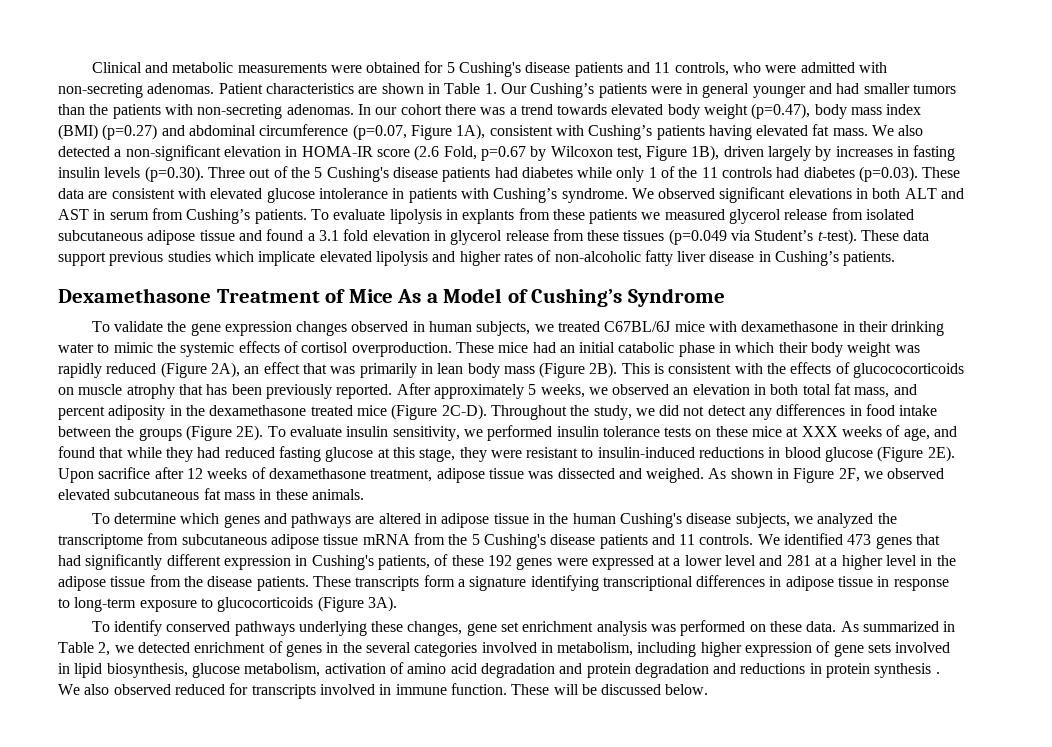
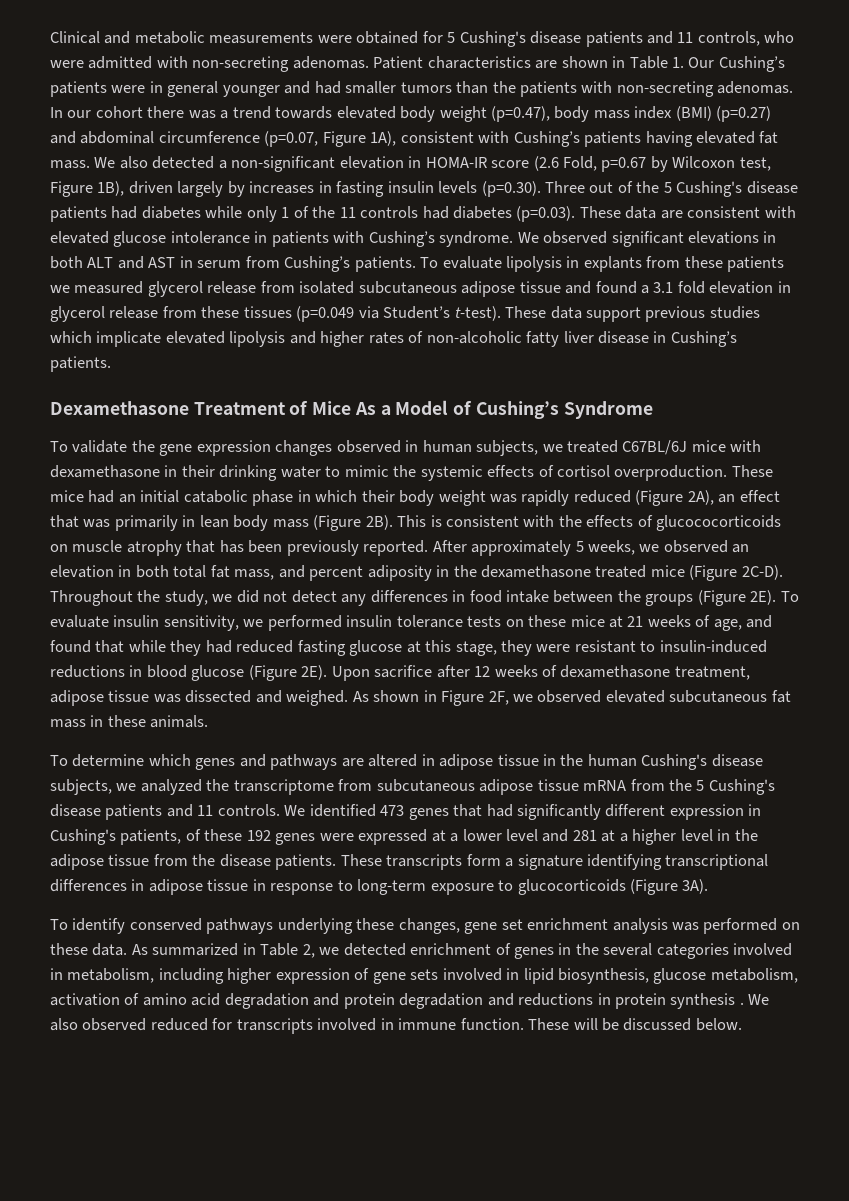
[801,426,838,437] XXX -> [627,616,644,627] 21

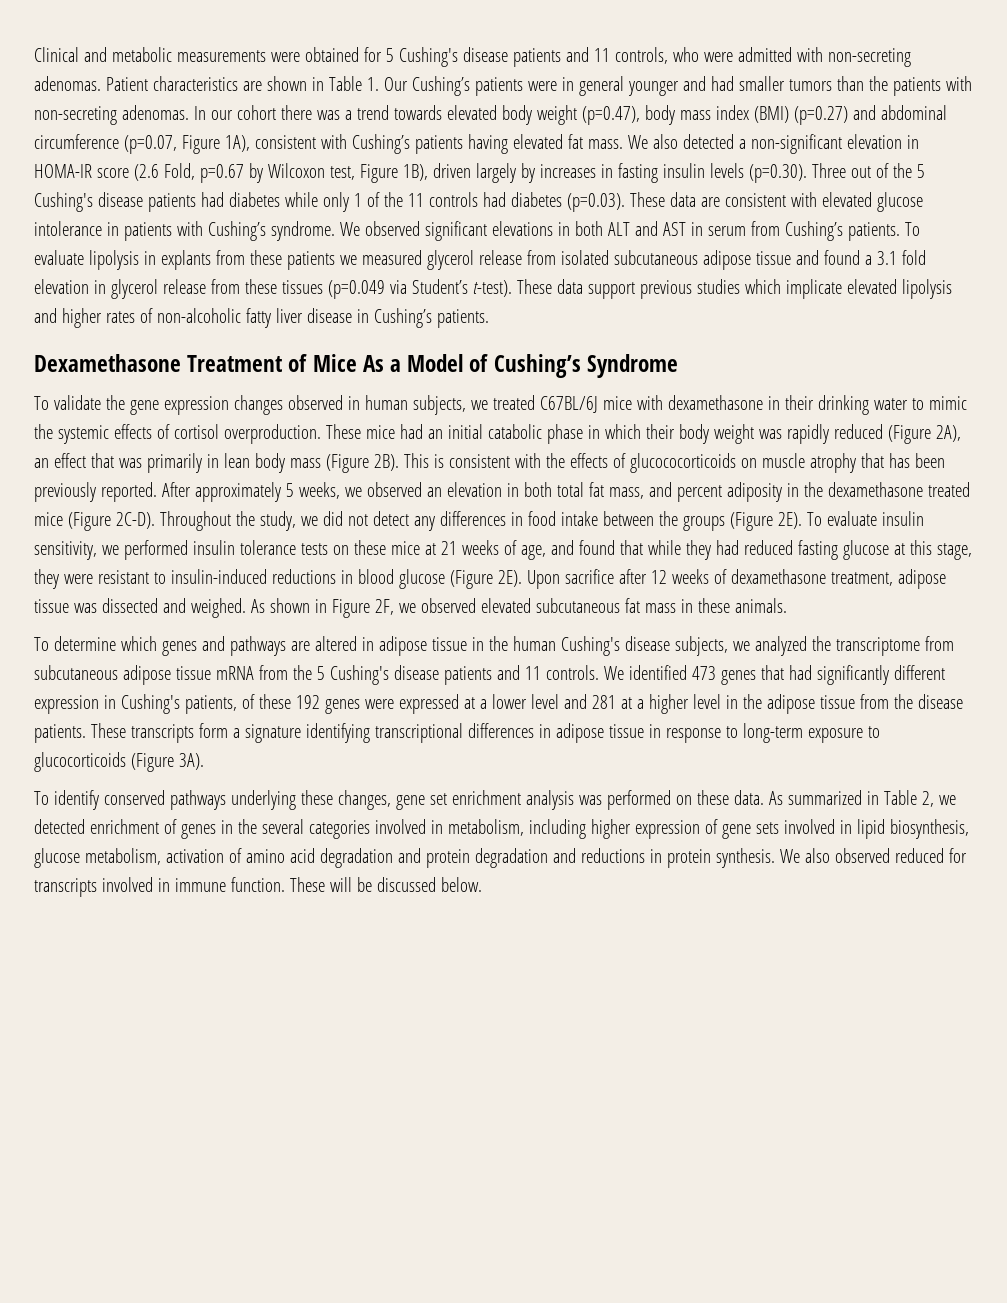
[670,993,744,1009] synthesis . -> [715,848,775,868] synthesis.

